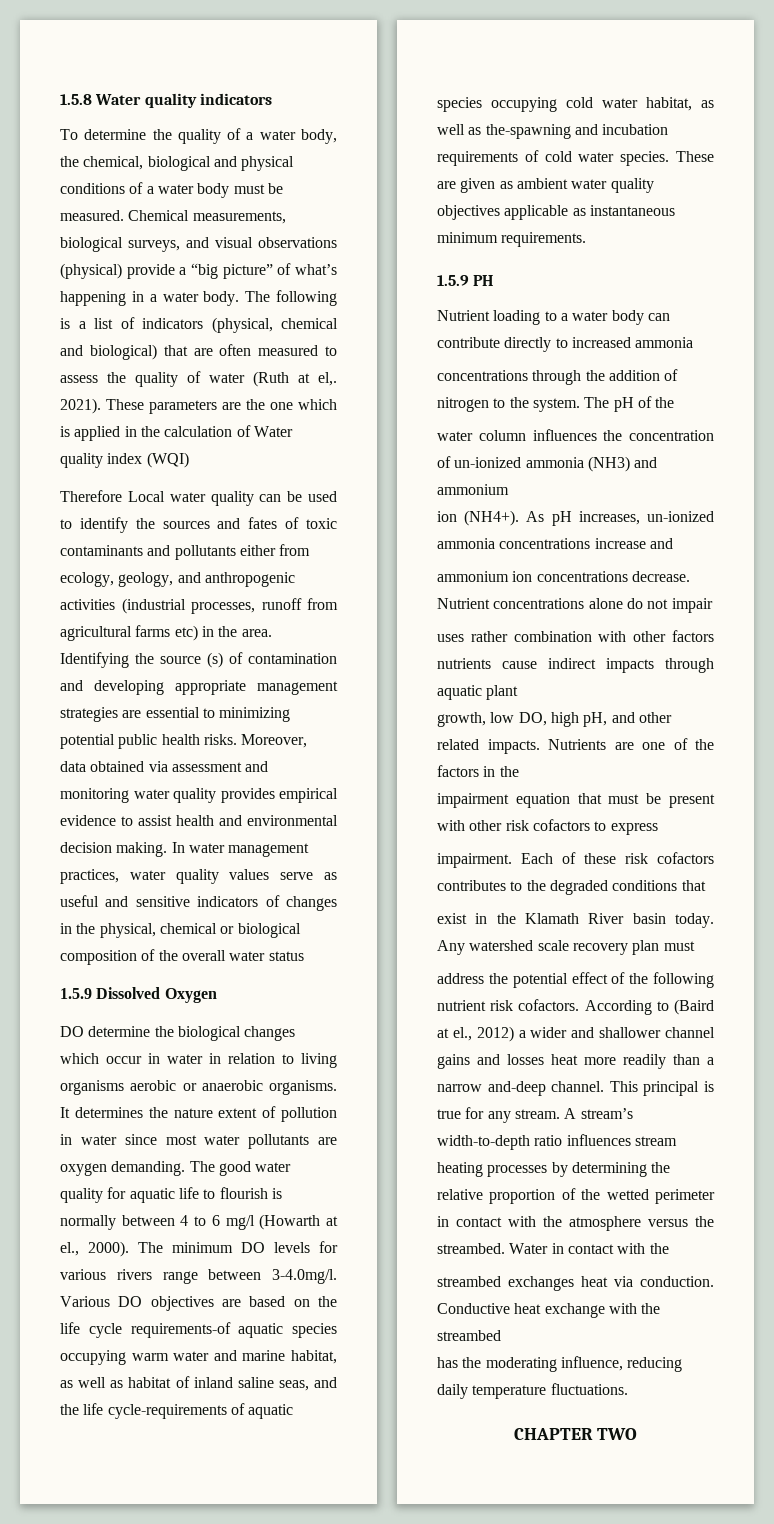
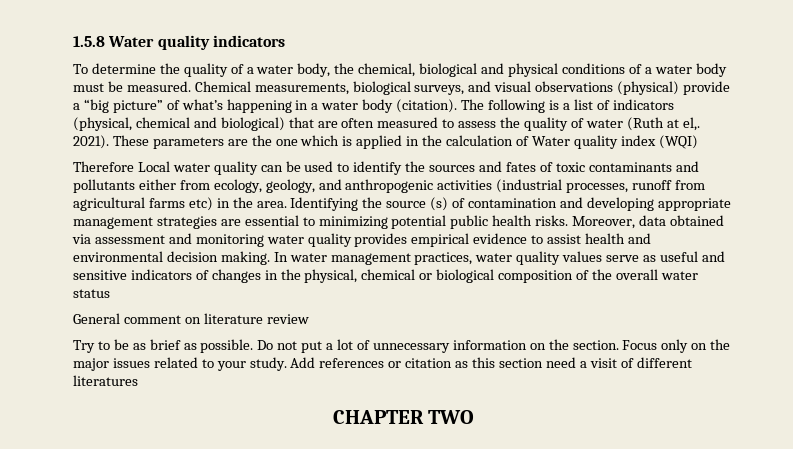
[203,291,240,306] body. -> [362,99,458,113] body (citation).
[60,987,217,1003] [60,1026,296,1041] [60,1053,337,1068] [60,1080,337,1095] [60,1106,337,1122] [60,1134,337,1149] [60,1161,292,1176] [60,1187,282,1203] [60,1214,339,1230] [60,1241,338,1257] [60,1269,337,1284] [60,1296,338,1311] [60,1322,337,1338] [60,1350,337,1365] [60,1376,337,1391] [60,1403,294,1419] [437,97,714,112] [437,124,669,139] [437,150,714,166] [437,178,654,193] [437,205,675,220] [437,232,587,247] [437,275,495,286] [437,310,670,325] [437,337,694,352] [437,369,679,385] [437,396,675,412] [437,429,714,441] [437,456,658,472] [437,484,509,495] [437,510,714,526] [437,538,673,549] [437,571,690,582] [437,598,713,613] [437,630,714,642] [437,658,714,673] [437,685,519,700] [437,712,672,727] [437,738,714,754] [437,765,519,777] [437,793,715,808] [437,819,658,835] [437,852,714,868] [437,880,706,895] [437,913,714,928] [437,940,695,955] [437,972,714,988] [437,999,715,1015] [437,1026,715,1042] [437,1054,714,1069] [437,1081,714,1096] [437,1107,633,1123] [437,1134,677,1150] [437,1162,671,1177] [437,1188,715,1204] [437,1216,714,1231] [437,1243,669,1254] [437,1276,714,1291] [437,1303,661,1318] [437,1330,501,1341] [437,1356,683,1372] [437,1383,628,1399] 1.5.9 Dissolved Oxygen // DO determine the biological changes which occur in water in relation to living organisms aerobic or anaerobic organisms. It determines the nature extent of pollution in water since most water pollutants are oxygen demanding. The good water quality for aquatic life to flourish is normally between 4 to 6 mg/l (Howarth at el., 2000). The minimum DO levels for various rivers range between 3-4.0mg/l. Various DO objectives are based on the life cycle requirements-of aquatic species occupying warm water and marine habitat, as well as habitat of inland saline seas, and the life cycle-requirements of aquatic species occupying cold water habitat, as well as the-spawning and incubation requirements of cold water species. These are given as ambient water quality objectives applicable as instantaneous minimum requirements. // 1.5.9 PH // Nutrient loading to a water body can contribute directly to increased ammonia // concentrations through the addition of nitrogen to the system. The pH of the // water column influences the concentration of un-ionized ammonia (NH3) and ammonium // ion (NH4+). As pH increases, un-ionized ammonia concentrations increase and // ammonium ion concentrations decrease. Nutrient concentrations alone do not impair // uses rather combination with other factors nutrients cause indirect impacts through aquatic plant // growth, low DO, high pH, and other related impacts. Nutrients are one of the factors in the // impairment equation that must be present with other risk cofactors to express // impairment. Each of these risk cofactors contributes to the degraded conditions that // exist in the Klamath River basin today. Any watershed scale recovery plan must // address the potential effect of the following nutrient risk cofactors. According to (Baird at el., 2012) a wider and shallower channel gains and losses heat more readily than a narrow and-deep channel. This principal is true for any stream. A stream’s width-to-depth ratio influences stream heating processes by determining the relative proportion of the wetted perimeter in contact with the atmosphere versus the streambed. Water in contact with the // streambed exchanges heat via conduction. Conductive heat exchange with the streambed // has the moderating influence, reducing daily temperature fluctuations. -> [73,313,309,324] [73,339,731,353] [73,357,692,371] [73,375,138,386] General comment on literature review // Try to be as brief as possible. Do not put a lot of unnecessary information on the section. Focus only on the major issues related to your study. Add references or citation as this section need a visit of different literatures

